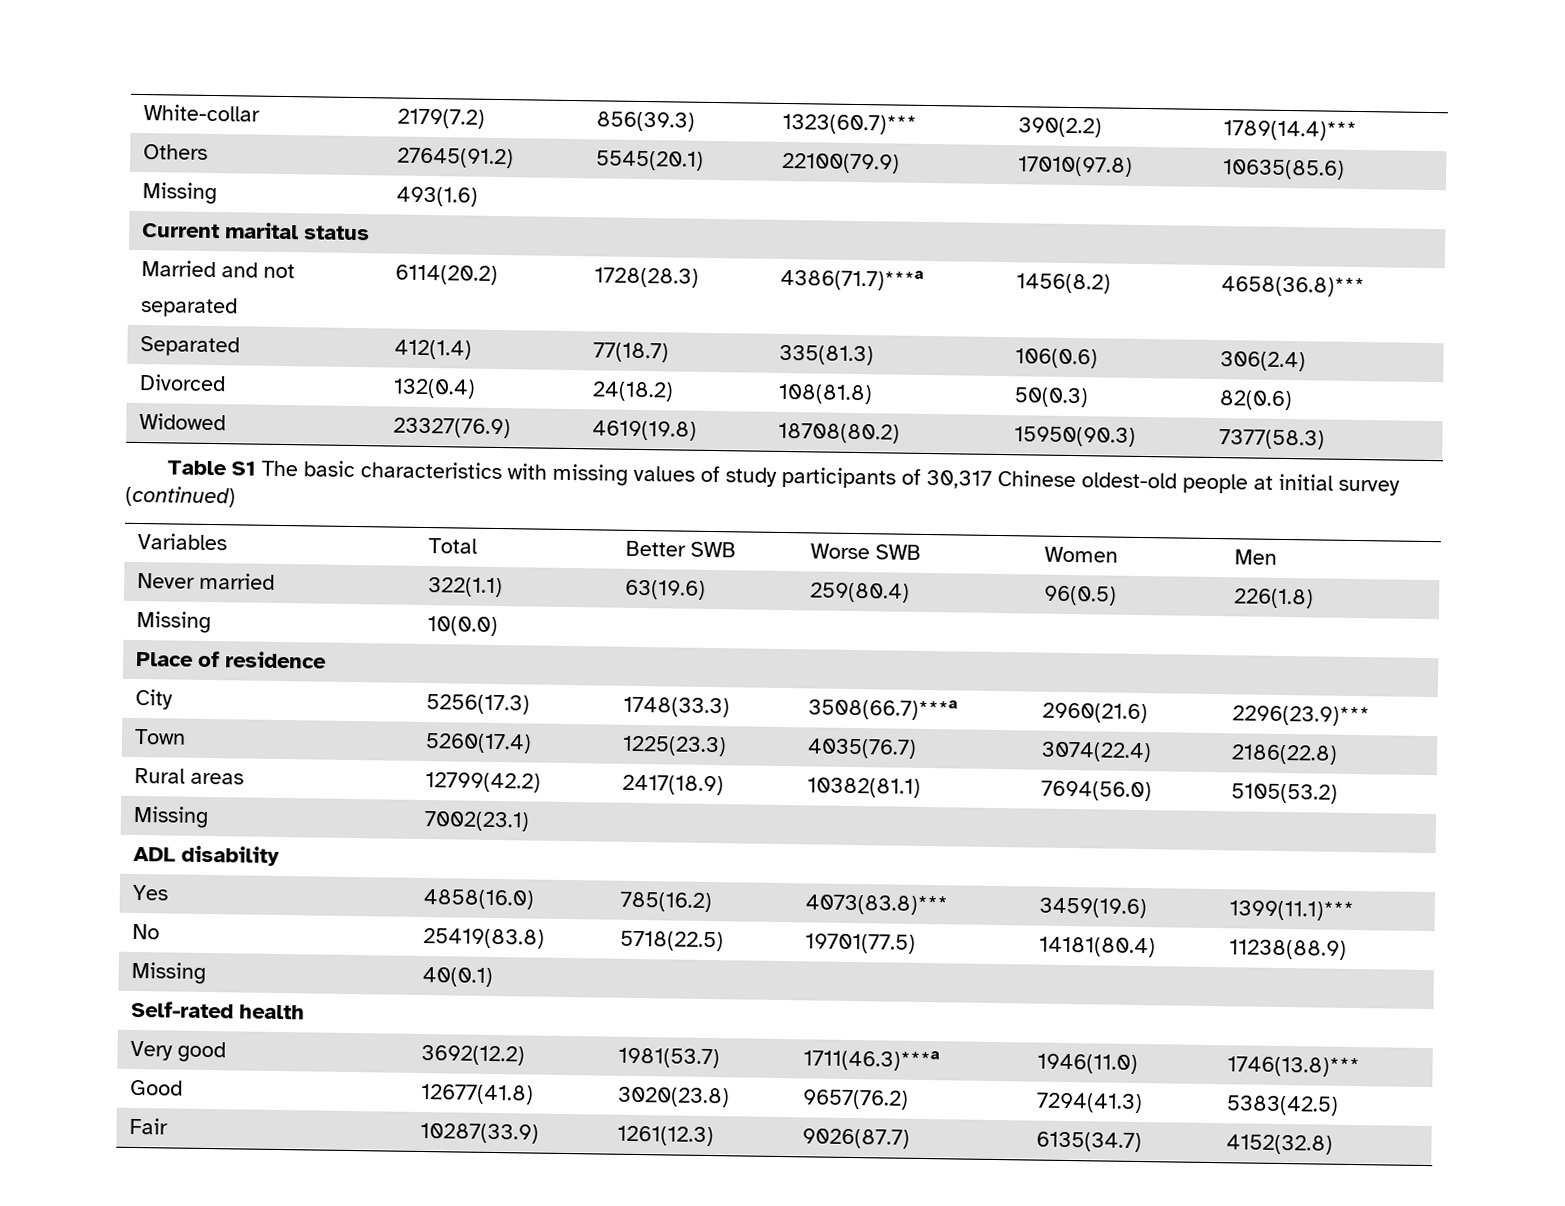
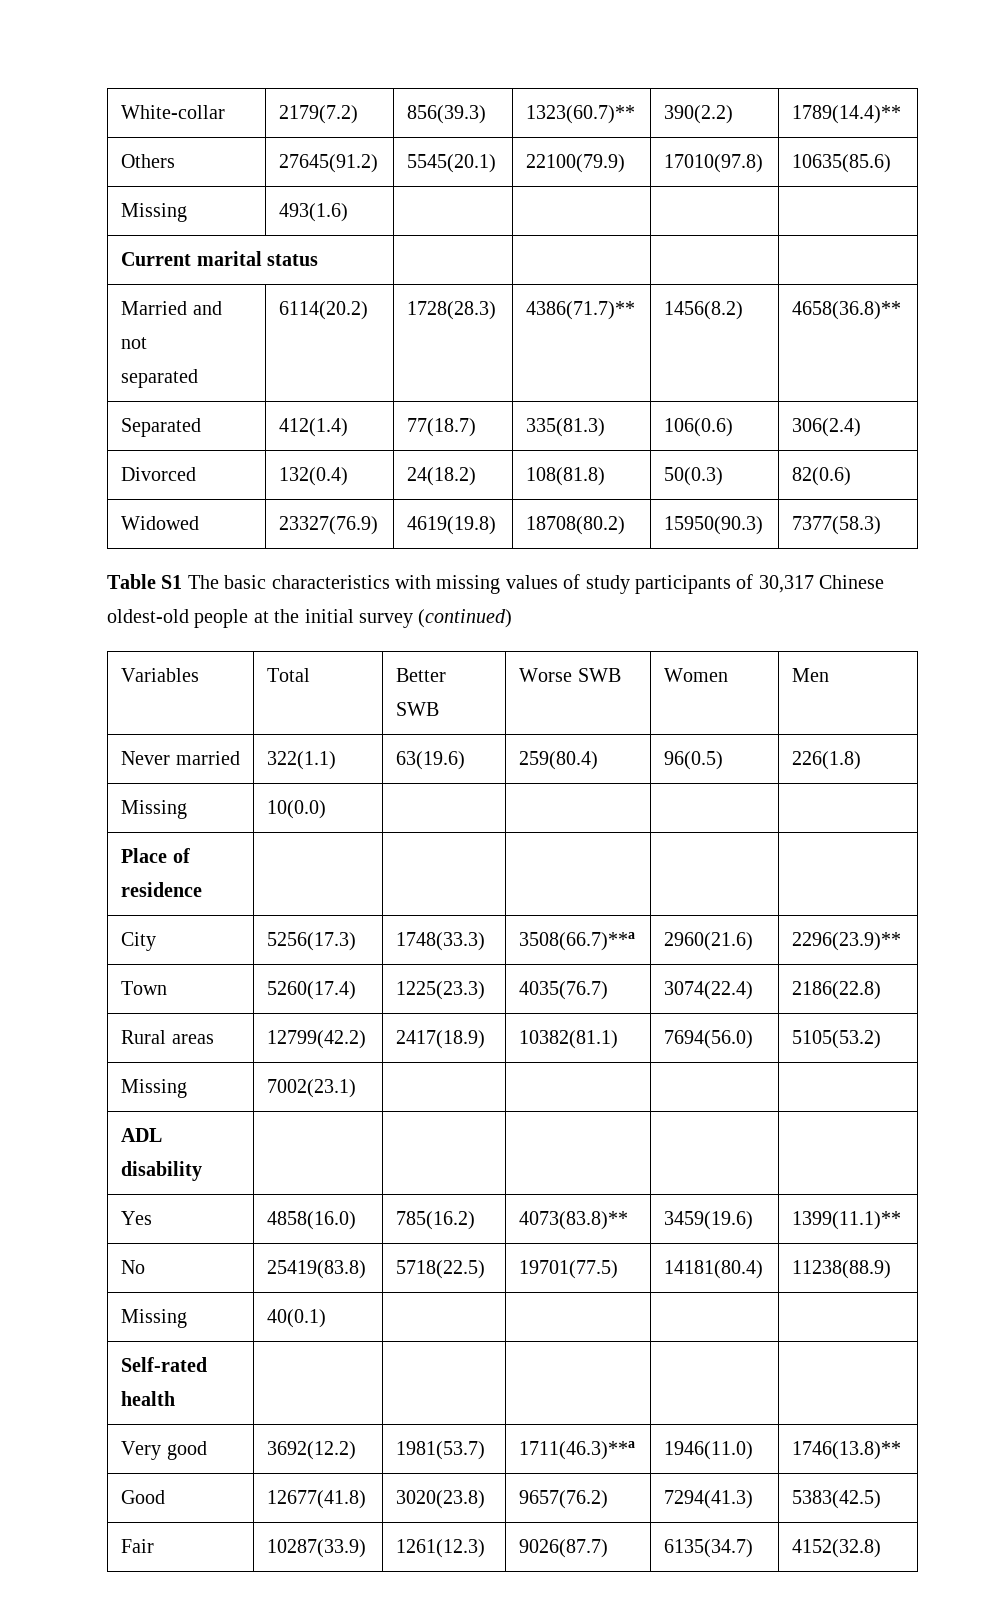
[782,113,918,135] 1323(60.7)*** -> [526,105,636,124] 1323(60.7)**
[1223,120,1358,141] 1789(14.4)*** -> [792,105,902,124] 1789(14.4)**
[780,268,925,291] 4386(71.7)***a -> [526,301,636,320] 4386(71.7)**
[1221,276,1366,298] 4658(36.8)*** -> [792,301,902,320] 4658(36.8)**
(1273, 482) none -> [274,609,300,623] the
[808,698,959,721] 3508(66.7)***a -> [519,932,636,951] 3508(66.7)**a
[1232,705,1371,727] 2296(23.9)*** -> [792,932,902,951] 2296(23.9)**
[805,894,949,916] 4073(83.8)*** -> [519,1211,629,1230] 4073(83.8)**
[1229,900,1355,922] 1399(11.1)*** -> [792,1211,902,1230] 1399(11.1)**
[803,1049,941,1072] 1711(46.3)***a -> [519,1441,636,1460] 1711(46.3)**a
[1227,1056,1361,1078] 1746(13.8)*** -> [792,1441,902,1460] 1746(13.8)**

